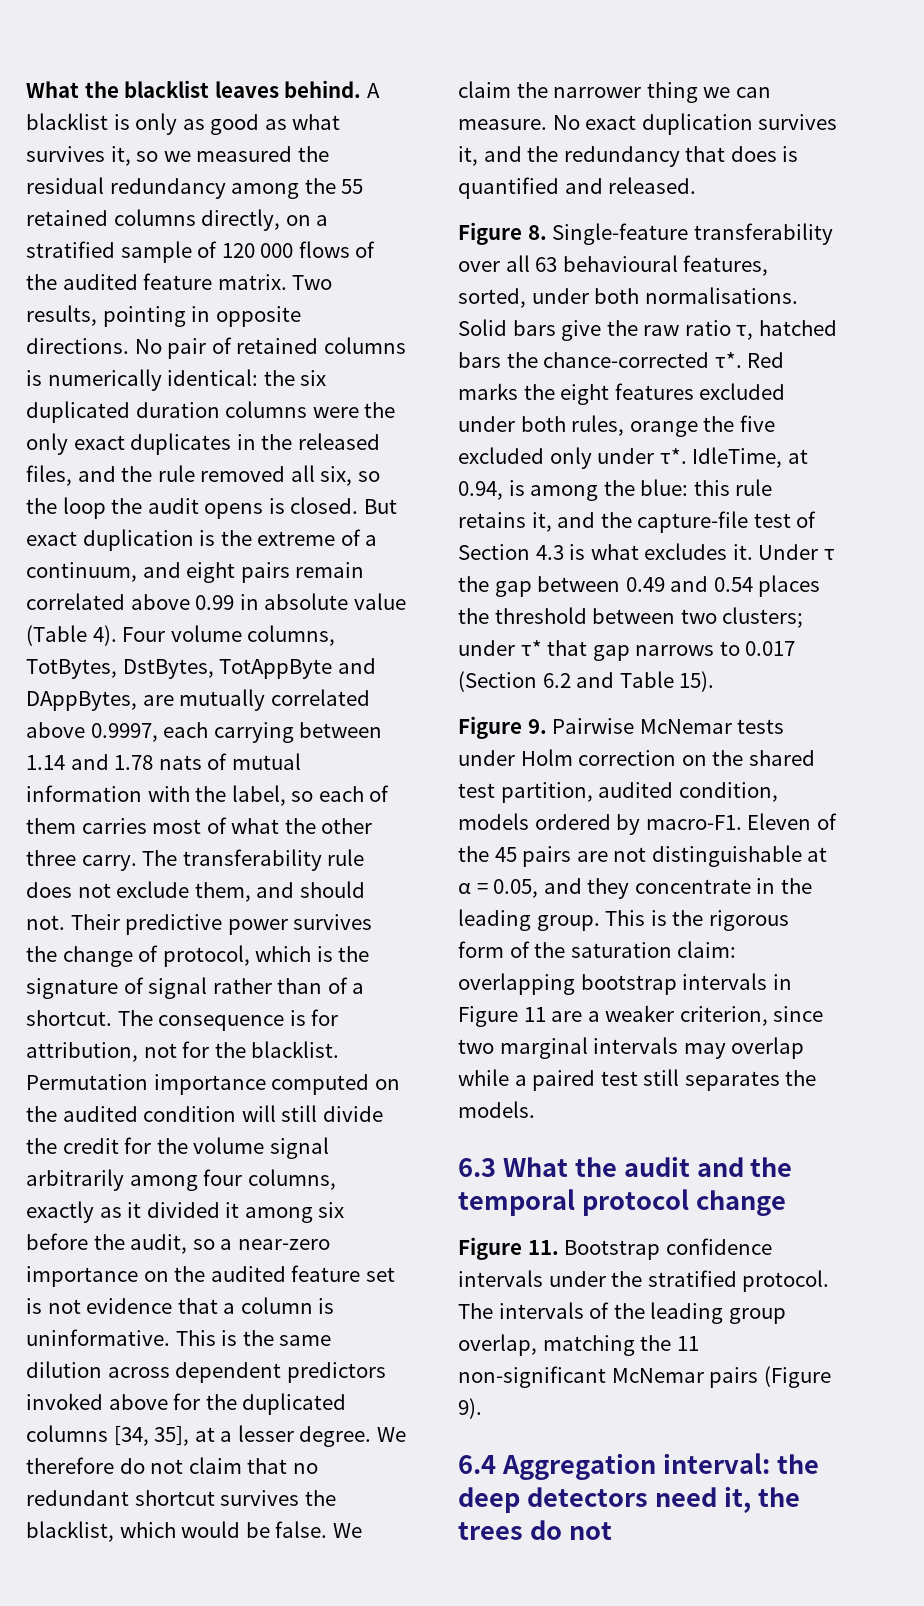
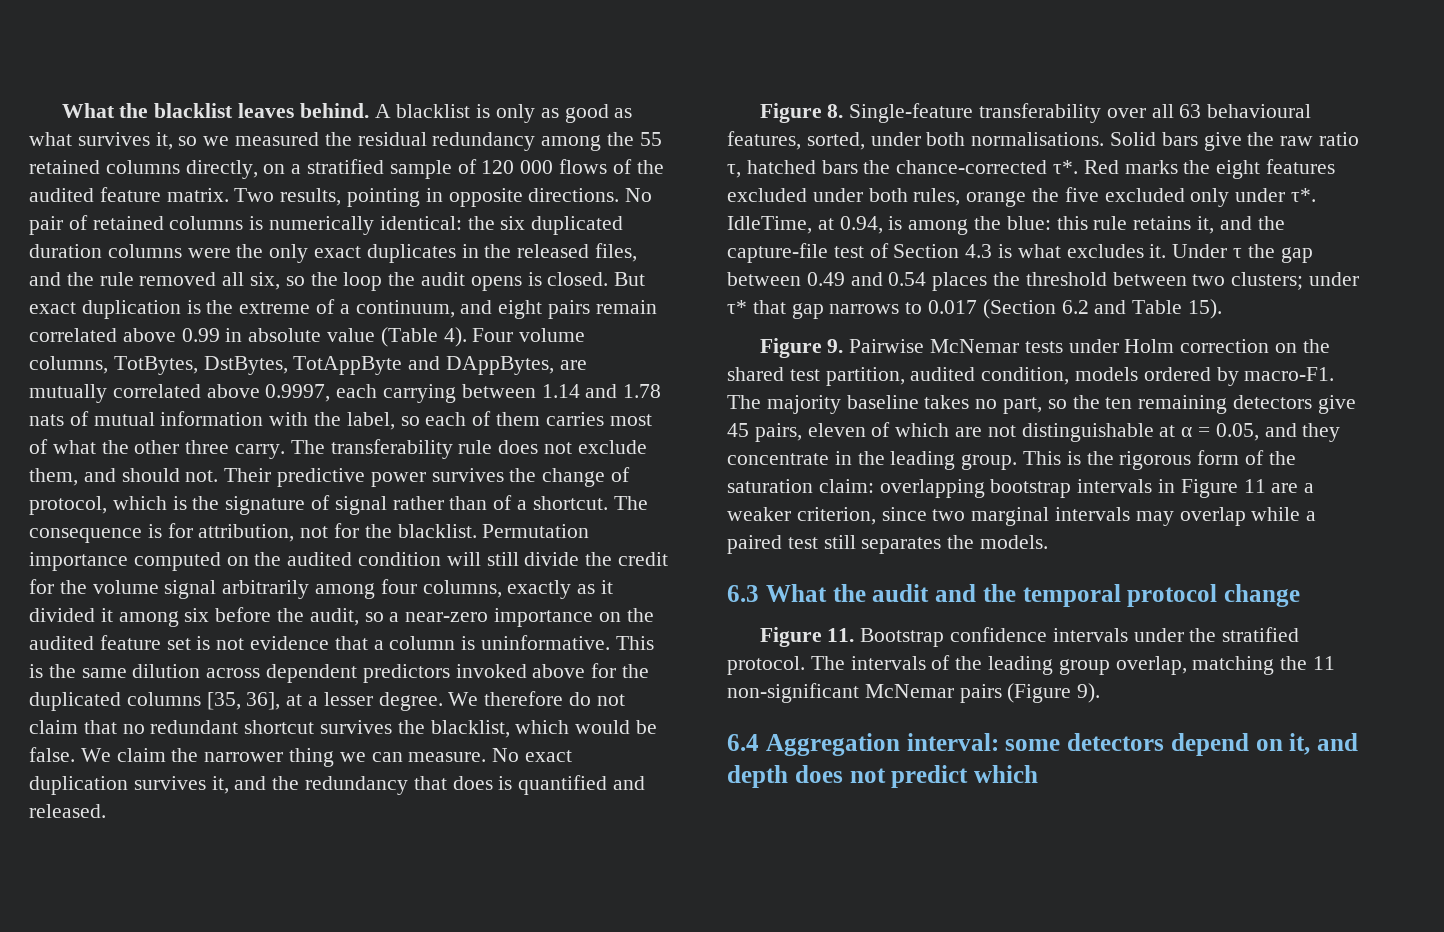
[113,1425,190,1446] [34, 35], -> [206,692,281,710] [35, 36],
[747,813,837,830] [458,846,572,867] Eleven of the 45 pairs -> [727,395,1356,414] [727,422,950,442] The majority baseline takes no part, so the ten remaining detectors give 45 pairs, eleven of which
[776,1454,819,1474] [458,1486,800,1513] [458,1520,612,1540] the deep detectors need it, the trees do not -> [1005,733,1358,756] [727,765,1038,788] some detectors depend on it, and depth does not predict which

